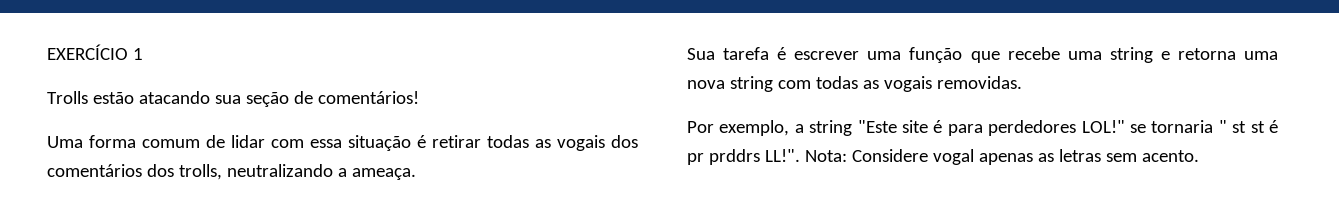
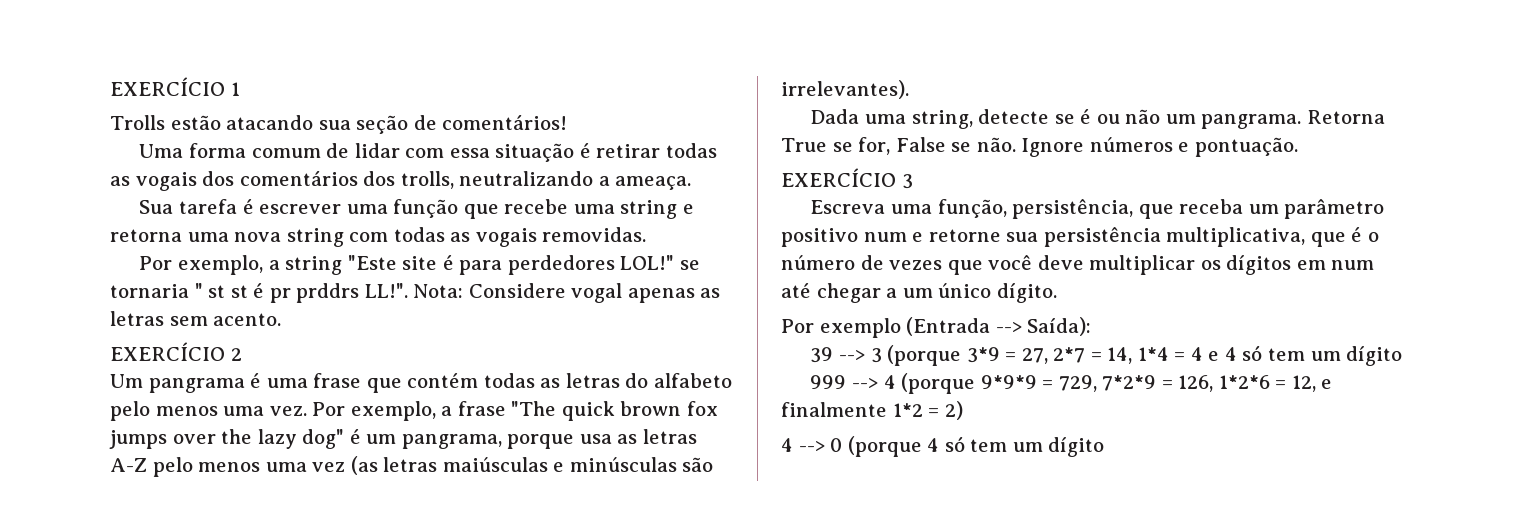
(1199, 156) none -> [110,342,242,361] [110,373,732,393] [110,401,718,421] [109,429,697,449] [110,456,714,477] [781,80,909,99] [810,109,1385,129] [781,137,1298,157] [781,168,913,189] [810,199,1385,219] [781,227,1379,247] [781,255,1375,275] [781,283,1057,303] [781,317,1092,338] [810,345,1403,366] [810,373,1333,394] [781,401,963,420] [781,436,1105,457] // EXERCÍCIO 2 // Um pangrama é uma frase que contém todas as letras do alfabeto pelo menos uma vez. Por exemplo, a frase "The quick brown fox jumps over the lazy dog" é um pangrama, porque usa as letras A-Z pelo menos uma vez (as letras maiúsculas e minúsculas são irrelevantes). // Dada uma string, detecte se é ou não um pangrama. Retorna True se for, False se não. Ignore números e pontuação. // EXERCÍCIO 3 // Escreva uma função, persistência, que receba um parâmetro positivo num e retorne sua persistência multiplicativa, que é o número de vezes que você deve multiplicar os dígitos em num até chegar a um único dígito. // Por exemplo (Entrada --> Saída): // 39 --> 3 (porque 3*9 = 27, 2*7 = 14, 1*4 = 4 e 4 só tem um dígito // 999 --> 4 (porque 9*9*9 = 729, 7*2*9 = 126, 1*2*6 = 12, e finalmente 1*2 = 2) // 4 --> 0 (porque 4 só tem um dígito

